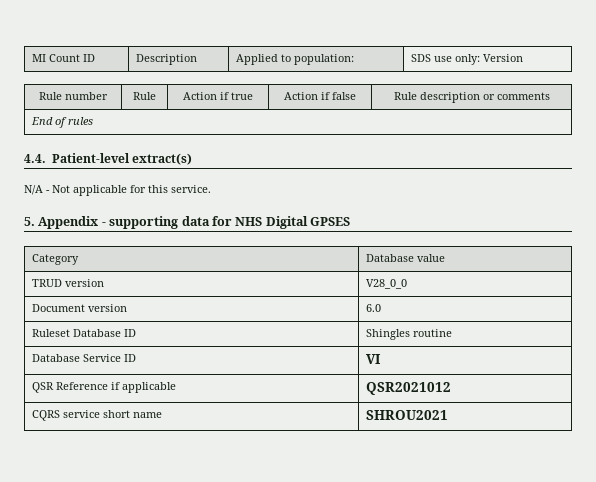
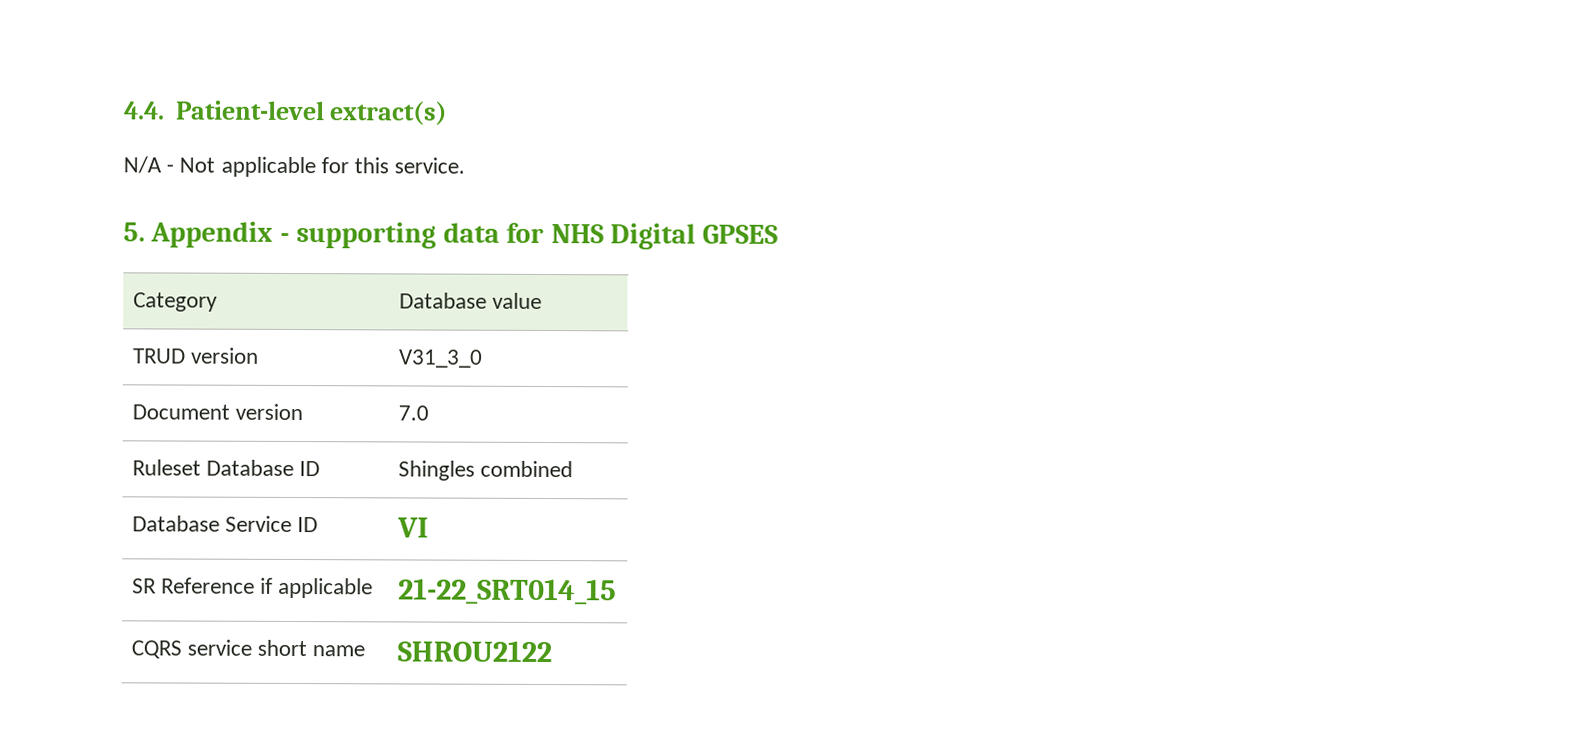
[32,54,96,62] [136,54,198,65] [236,54,355,65] [411,54,524,65] [39,92,108,100] [133,92,156,100] [183,92,253,100] [284,92,357,100] [393,92,550,103] [31,117,94,128] MI Count ID | Description | Applied to population: | SDS use only: Version // Rule number | Rule | Action if true | Action if false | Rule description or comments // End of rules // -> (124, 110) none
[366,279,408,289] V28_0_0 -> [398,349,483,368] V31_3_0
[366,304,382,312] 6.0 -> [397,405,429,421] 7.0
[413,329,453,337] routine -> [479,460,573,478] combined
[32,382,55,393] QSR -> [131,578,157,594] SR
[366,382,452,395] QSR2021012 -> [397,578,617,605] 21-22_SRT014_15
[366,410,449,420] SHROU2021 -> [396,640,552,663] SHROU2122

